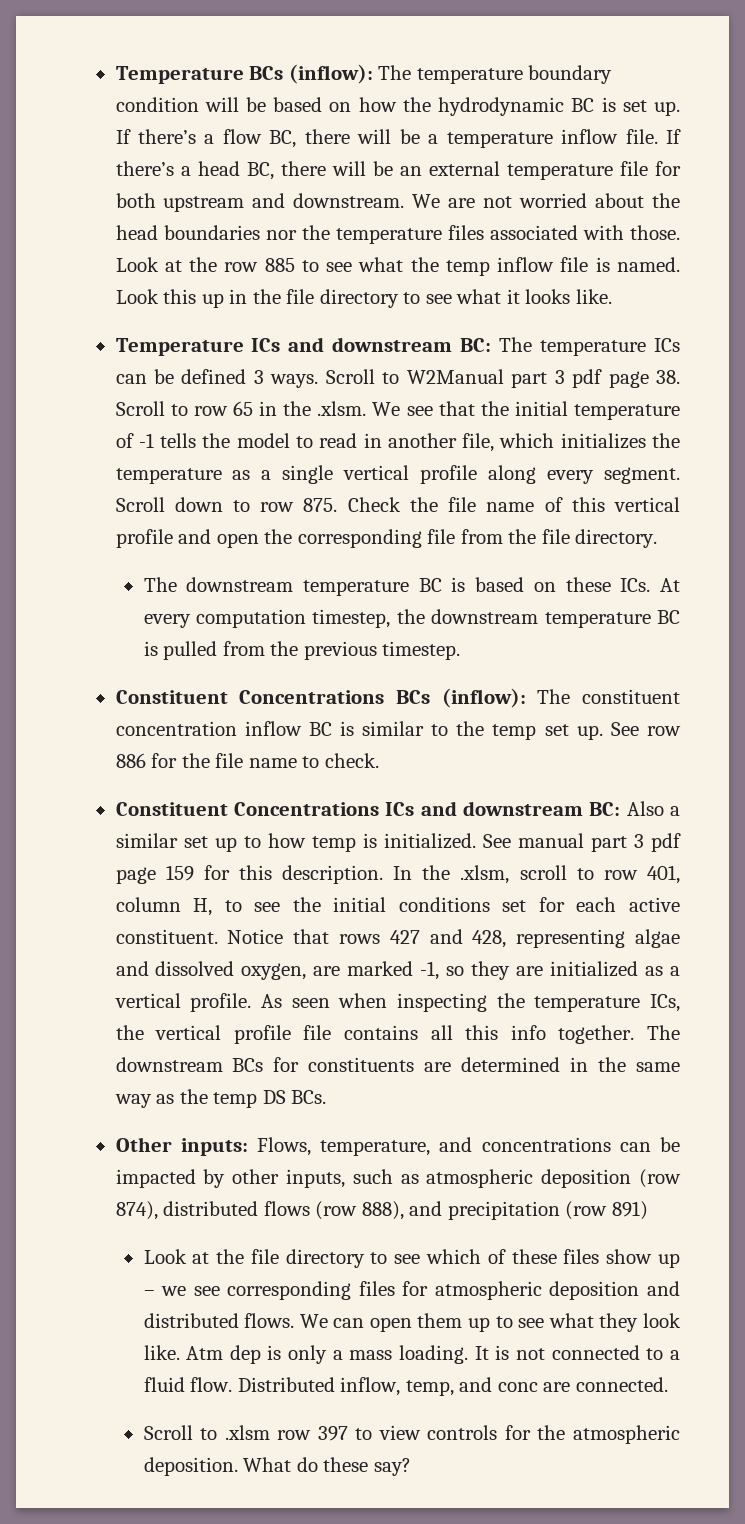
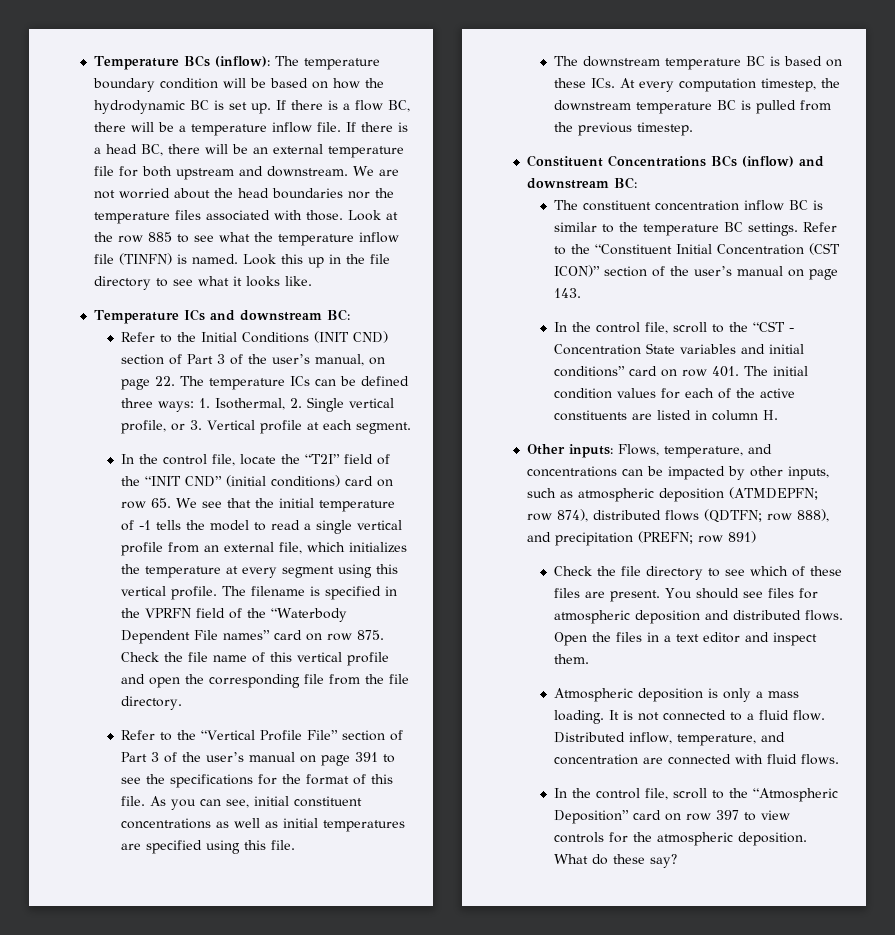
[137,129,196,144] there’s -> [290,100,338,110] there is
[115,161,174,176] there’s -> [360,122,408,132] there is
[445,260,490,276] temp -> [277,234,354,246] temperature
(589, 264) none -> [118,253,172,265] (TINFN)
(492, 345) none -> [120,331,388,343] [120,354,385,366] [120,376,175,390] // Refer to the Initial Conditions (INIT CND) section of Part 3 of the user’s manual, on page 22.
[253,369,681,388] [115,401,367,416] 3 ways. Scroll to W2Manual part 3 pdf page 38. Scroll to row 65 in the .xlsm. -> [120,397,394,412] [120,420,411,434] [120,454,390,466] [120,475,393,487] [120,498,171,509] three ways: 1. Isothermal, 2. Single vertical profile, or 3. Vertical profile at each segment. // In the control file, locate the “T2I” field of the “INIT CND” (initial conditions) card on row 65.
[363,433,457,448] in another -> [303,520,402,534] [120,542,274,556] a single vertical profile from an external
[232,465,681,484] [115,497,250,512] as a single vertical profile along every segment. Scroll down to -> [225,564,398,578] [120,586,397,600] [120,608,347,622] [120,630,322,644] at every segment using this vertical profile. The filename is specified in the VPRFN field of the “Waterbody Dependent File names” card on
(658, 538) none -> [120,730,403,741] [120,752,395,766] [120,774,393,788] [120,796,362,810] [120,818,405,832] [120,840,295,854] // Refer to the “Vertical Profile File” section of Part 3 of the user’s manual on page 391 to see the specifications for the format of this file. As you can see, initial constituent concentrations as well as initial temperatures are specified using this file.
[441,688,526,708] (inflow): -> [741,156,824,167] [526,177,637,189] (inflow) and downstream BC: //
[492,722,681,740] [115,753,379,768] [115,801,680,816] [115,833,682,852] [115,865,680,884] [115,897,680,916] [115,929,681,948] [115,961,680,980] [114,993,681,1012] [115,1025,681,1044] [115,1057,680,1072] [114,1089,327,1108] temp set up. See row 886 for the file name to check. // Constituent Concentrations ICs and downstream BC: Also a similar set up to how temp is initialized. See manual part 3 pdf page 159 for this description. In the .xlsm, scroll to row 401, column H, to see the initial conditions set for each active constituent. Notice that rows 427 and 428, representing algae and dissolved oxygen, are marked -1, so they are initialized as a vertical profile. As seen when inspecting the temperature ICs, the vertical profile file contains all this info together. The downstream BCs for constituents are determined in the same way as the temp DS BCs. -> [642,222,837,236] [553,243,840,255] [553,265,838,280] [553,288,581,298] [553,321,794,334] [553,343,804,355] [553,366,808,377] [553,388,795,399] [553,410,778,421] temperature BC settings. Refer to the “Constituent Initial Concentration (CST ICON)” section of the user’s manual on page 143. // In the control file, scroll to the “CST - Concentration State variables and initial conditions” card on row 401. The initial condition values for each of the active constituents are listed in column H.
[639,1169,682,1188] (row -> [728,487,818,500] [526,513,552,521] (ATMDEPFN; row
[315,1201,358,1220] (row -> [703,509,792,523] (QDTFN; row
[565,1201,608,1220] (row -> [637,531,723,544] (PREFN; row
[143,1249,210,1264] Look at -> [553,566,592,576] Check
[606,1249,681,1268] [143,1281,352,1300] show up – we see corresponding -> [584,588,763,602] are present. You should see
[299,1313,682,1332] [143,1345,261,1364] We can open them up to see what they look like. Atm dep -> [553,632,817,646] [553,654,589,664] [553,688,703,702] Open the files in a text editor and inspect them. // Atmospheric deposition
[405,1377,668,1396] [143,1425,270,1440] temp, and conc are connected. // Scroll to .xlsm -> [676,732,785,746] [553,754,839,765] [553,788,838,802] [553,810,681,824] temperature, and concentration are connected with fluid flows. // In the control file, scroll to the “Atmospheric Deposition” card on

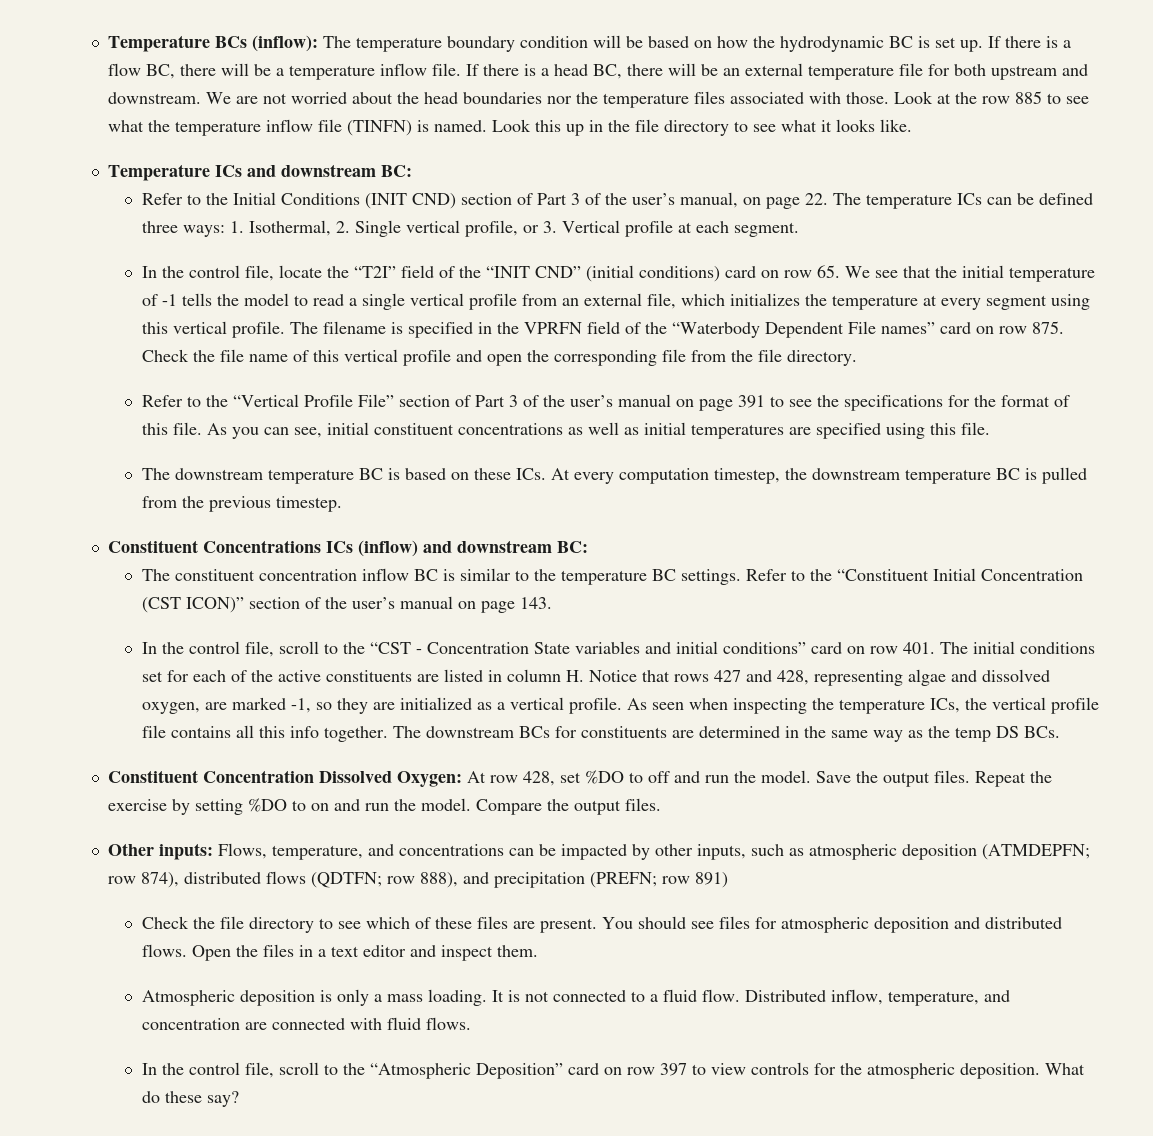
[710,155,737,167] BCs -> [325,541,353,553] ICs
[553,388,656,399] condition values -> [1019,642,1095,654] [141,671,163,682] conditions set
(778, 415) none -> [588,669,1050,686] [141,697,1099,714] [141,725,1060,742] [107,770,1052,787] [107,798,661,815] Notice that rows 427 and 428, representing algae and dissolved oxygen, are marked -1, so they are initialized as a vertical profile. As seen when inspecting the temperature ICs, the vertical profile file contains all this info together. The downstream BCs for constituents are determined in the same way as the temp DS BCs. // Constituent Concentration Dissolved Oxygen: At row 428, set %DO to off and run the model. Save the output files. Repeat the exercise by setting %DO to on and run the model. Compare the output files.

